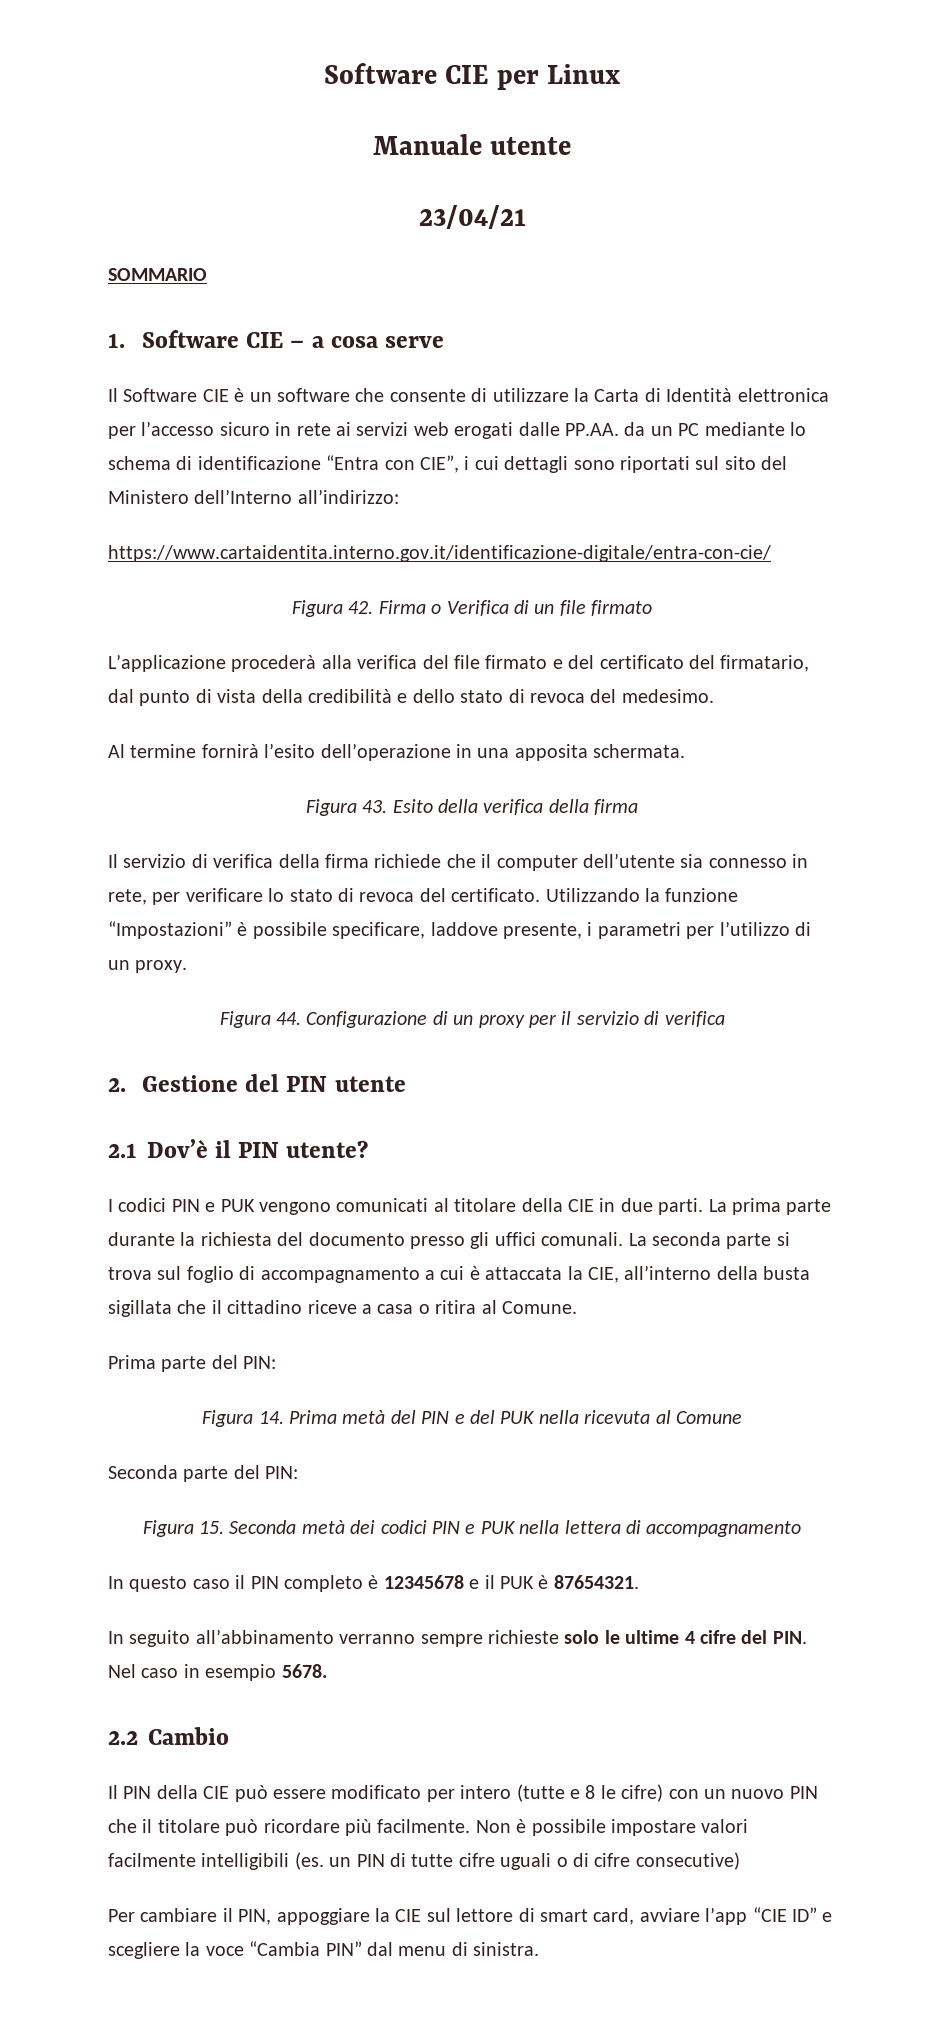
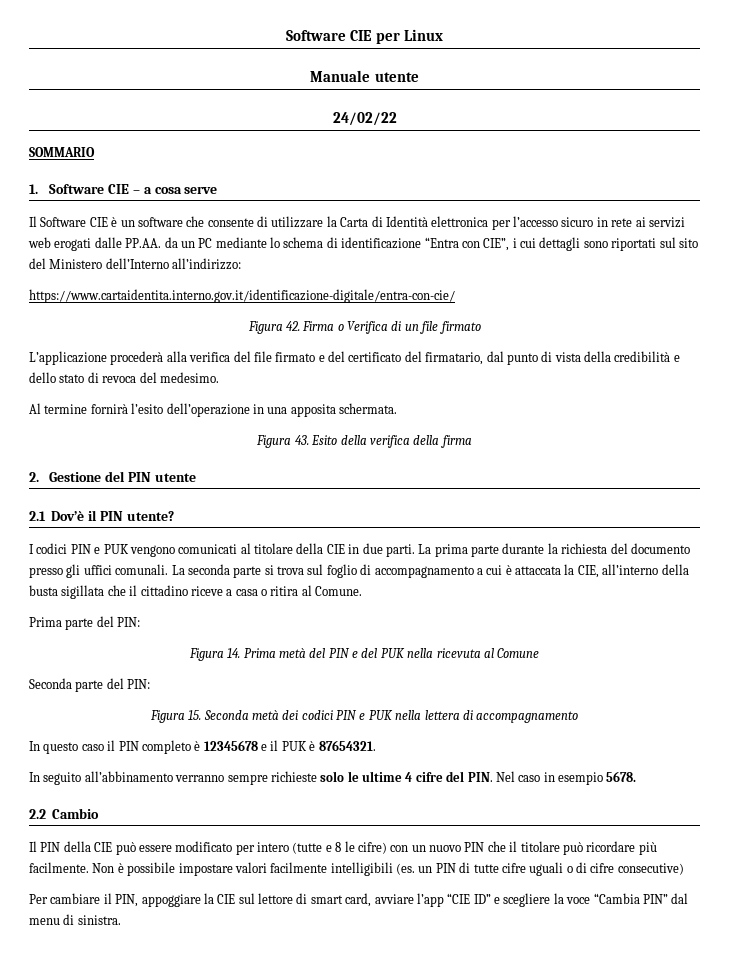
[418,205,526,229] 23/04/21 -> [332,112,397,126] 24/02/22
[108,853,809,871] [108,888,739,905] [108,921,811,939] [108,960,188,973] [219,1011,725,1028] // Il servizio di verifica della firma richiede che il computer dell’utente sia connesso in rete, per verificare lo stato di revoca del certificato. Utilizzando la funzione “Impostazioni” è possibile specificare, laddove presente, i parametri per l’utilizzo di un proxy. // Figura 44. Configurazione di un proxy per il servizio di verifica -> (472, 441) none

